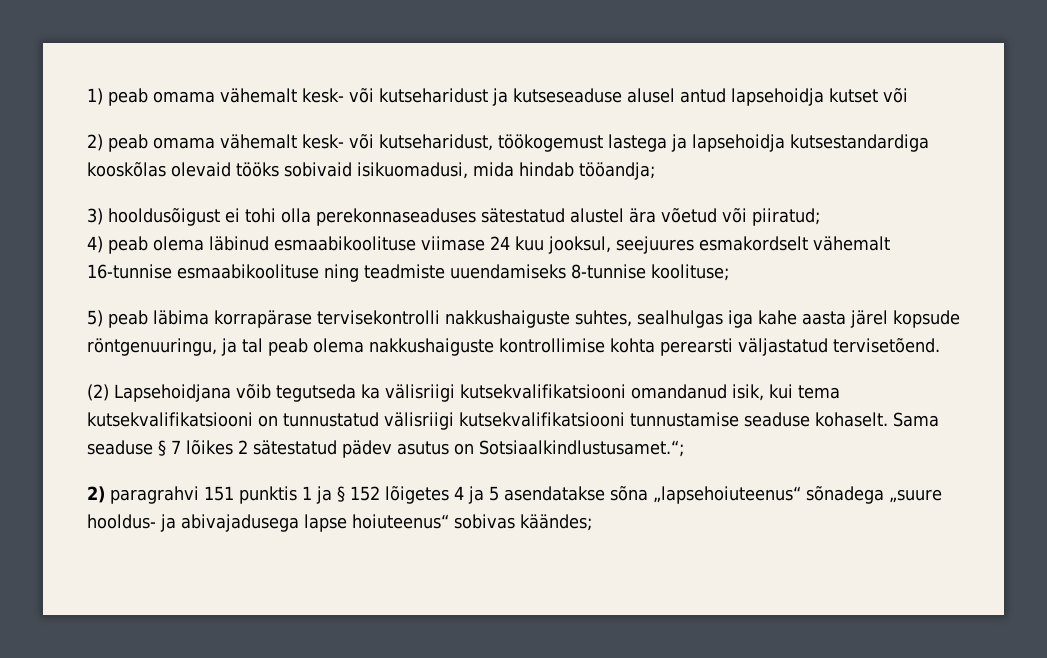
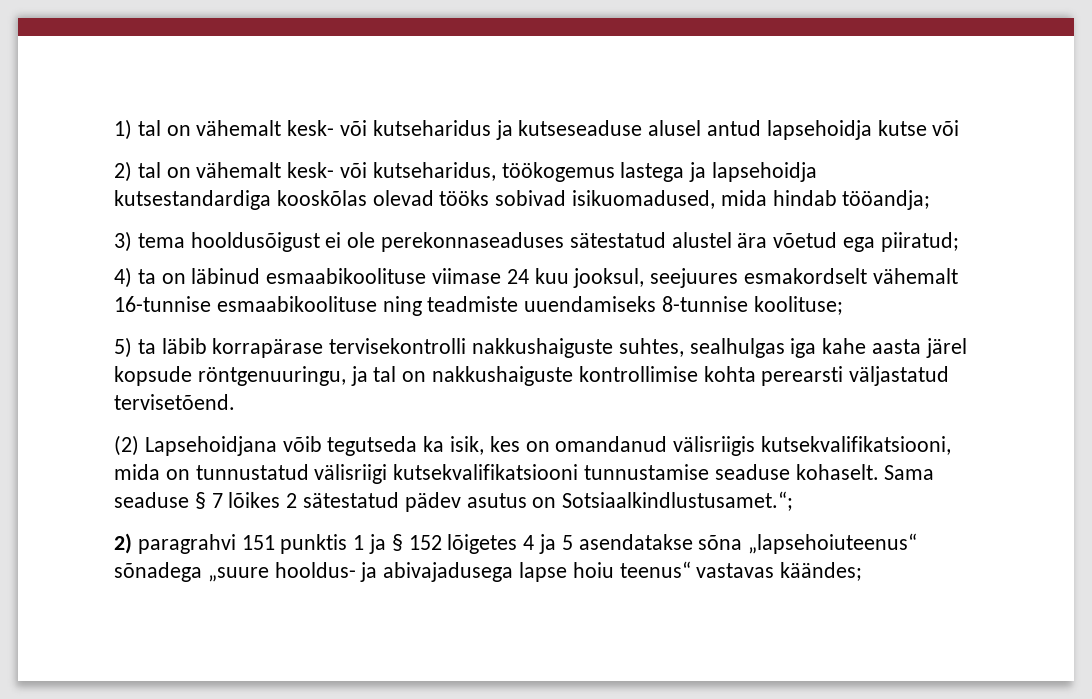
[108,88,488,106] peab omama vähemalt kesk- või kutseharidust -> [137,120,491,136] tal on vähemalt kesk- või kutseharidus
[829,88,878,103] kutset -> [877,120,927,136] kutse
[108,134,603,152] peab omama vähemalt kesk- või kutseharidust, töökogemust -> [137,162,615,182] tal on vähemalt kesk- või kutseharidus, töökogemus
[171,162,468,179] olevaid tööks sobivaid isikuomadusi, -> [372,190,716,209] olevad tööks sobivad isikuomadused,
(103, 216) none -> [137,233,185,248] tema
[245,208,311,223] tohi olla -> [347,232,376,248] ole
[722,208,747,223] või -> [843,237,876,252] ega
[108,236,204,254] peab olema -> [137,269,186,284] ta on
[108,310,209,328] peab läbima -> [137,338,207,354] ta läbib
[268,338,364,356] peab olema -> [402,371,427,382] on
[385,384,840,402] [87,412,253,427] välisriigi kutsekvalifikatsiooni omandanud isik, kui tema kutsekvalifikatsiooni -> [450,436,952,456] [114,464,160,480] isik, kes on omandanud välisriigis kutsekvalifikatsiooni, mida
[352,514,515,529] hoiuteenus“ sobivas -> [572,561,775,578] hoiu teenus“ vastavas

